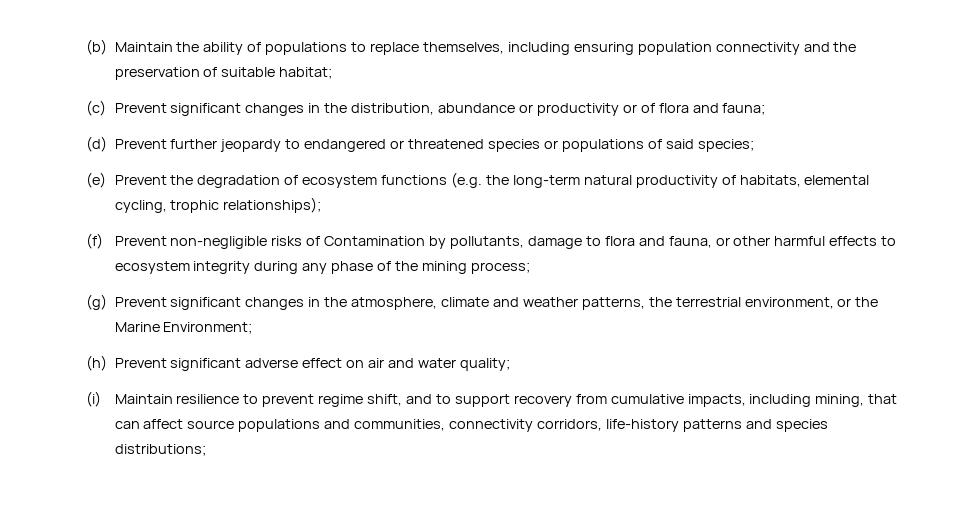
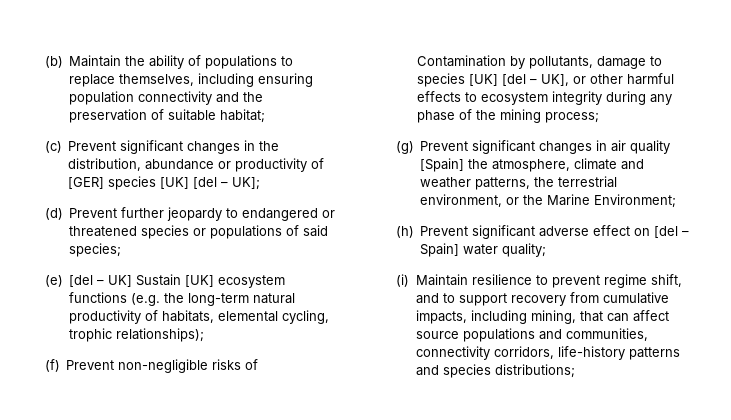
[622,103,766,115] or of flora and fauna; -> [311,158,325,169] [68,176,261,190] of [GER] species [UK] [del – UK];
[114,175,299,188] Prevent the degradation of -> [69,274,215,287] [del – UK] Sustain [UK]
[604,236,712,248] flora and fauna, -> [417,73,570,87] species [UK] [del – UK],
(321, 302) none -> [611,140,671,154] [420,158,465,172] air quality [Spain]
[368,358,415,368] air and -> [654,226,690,238] [420,243,460,257] [del – Spain]

